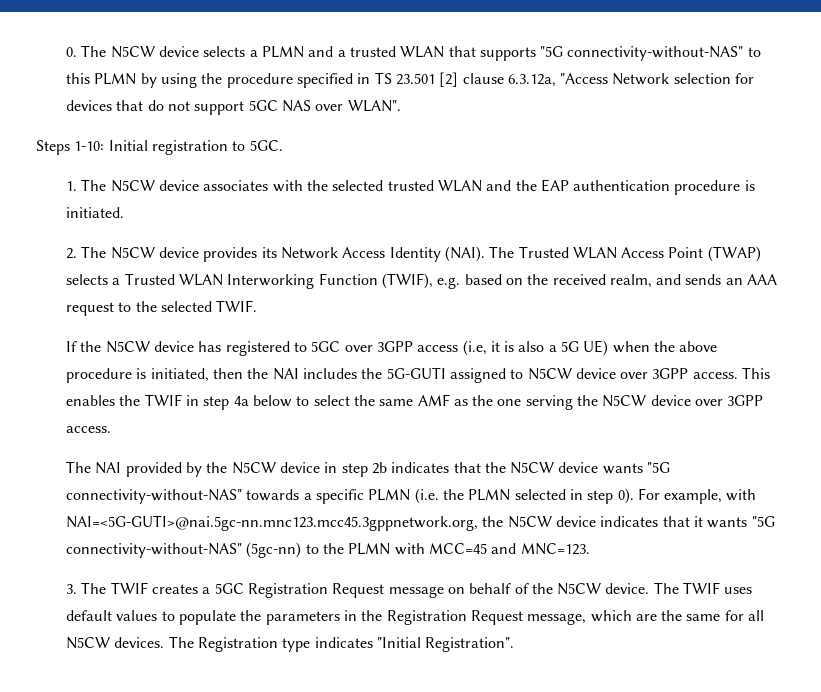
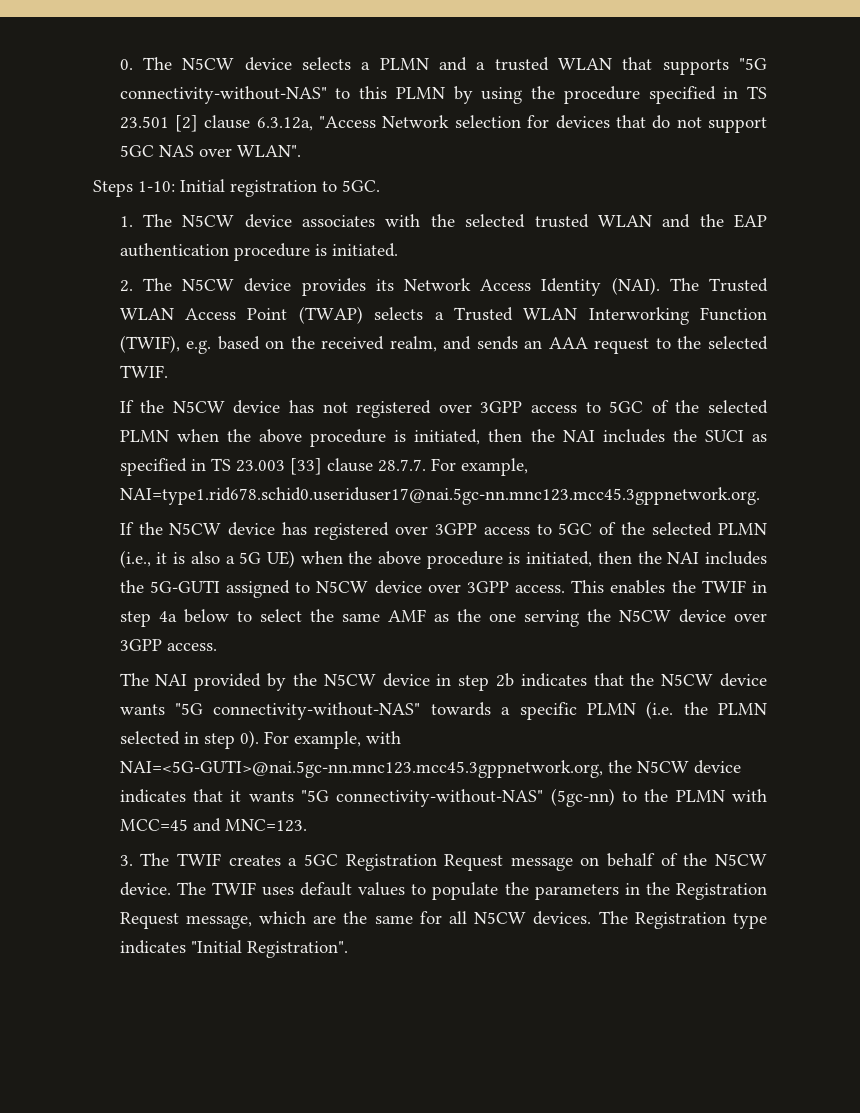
[225,340,487,356] registered to 5GC over 3GPP access (i.e, -> [322,400,768,418] [119,429,767,447] [119,458,528,476] [119,487,760,505] [119,522,767,540] [119,550,151,568] not registered over 3GPP access to 5GC of the selected PLMN when the above procedure is initiated, then the NAI includes the SUCI as specified in TS 23.003 [33] clause 28.7.7. For example, NAI=type1.rid678.schid0.useriduser17@nai.5gc-nn.mnc123.mcc45.3gppnetwork.org. // If the N5CW device has registered over 3GPP access to 5GC of the selected PLMN (i.e.,

